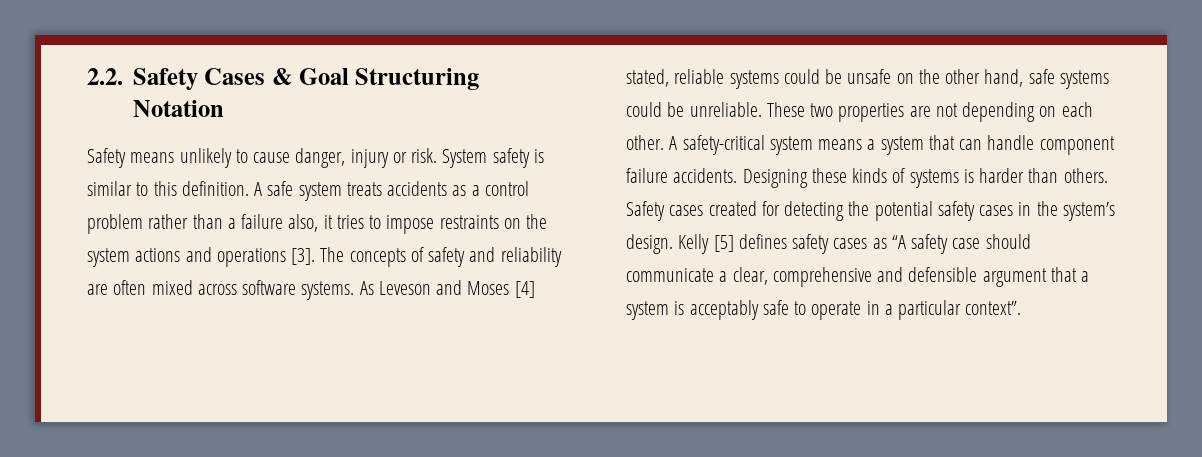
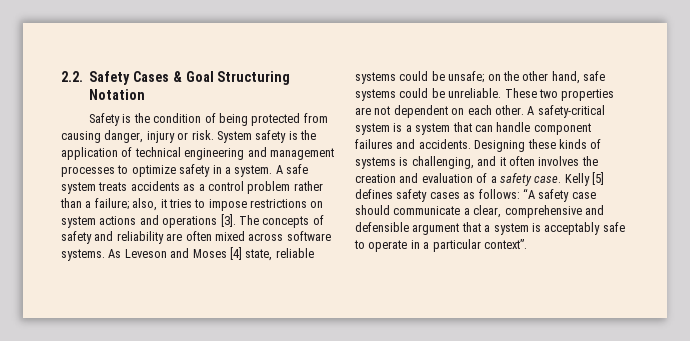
[130,148,291,168] means unlikely to cause -> [122,113,328,126] [61,131,101,143] is the condition of being protected from causing
[87,181,249,196] similar to this definition. -> [300,130,316,140] [61,147,334,160] [61,164,273,177] the application of technical engineering and management processes to optimize safety in a system.
[241,214,284,229] failure -> [94,198,129,210] failure;
[439,214,548,229] restraints on the -> [250,199,324,208] restrictions on
[626,69,669,87] stated, -> [245,249,273,261] state,
[847,69,892,84] unsafe -> [448,71,485,83] unsafe;
[962,102,1036,122] depending -> [393,105,448,118] dependent
[818,139,863,150] means -> [393,123,403,132] is
[626,168,668,183] failure -> [355,139,416,149] failures and
[979,168,1108,183] [626,201,1115,221] [626,234,673,254] harder than others. Safety cases created for detecting the potential safety cases in the system’s design. -> [411,156,598,169] [355,173,562,186] challenging, and it often involves the creation and evaluation of a safety case.
(887, 243) none -> [478,189,520,199] follows:

